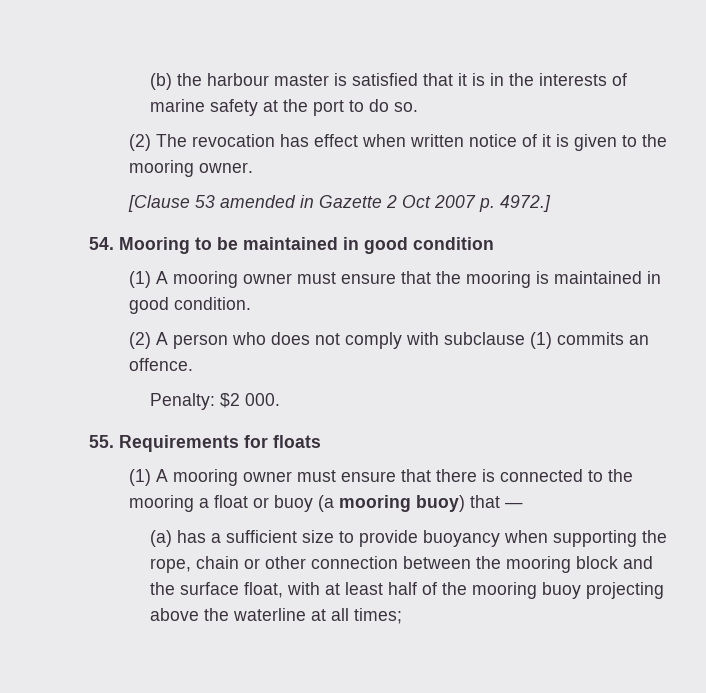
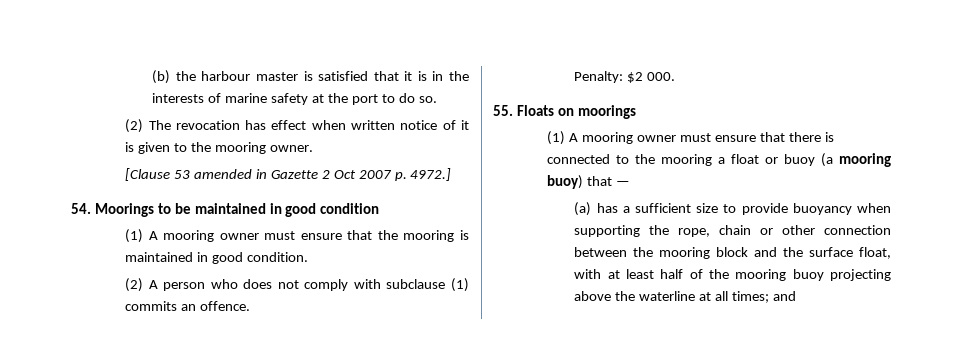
[119,237,190,254] Mooring -> [94,203,154,217] Moorings
[119,435,321,452] Requirements for floats -> [516,105,636,119] Floats on moorings
(402, 616) none -> [772,291,796,301] and

